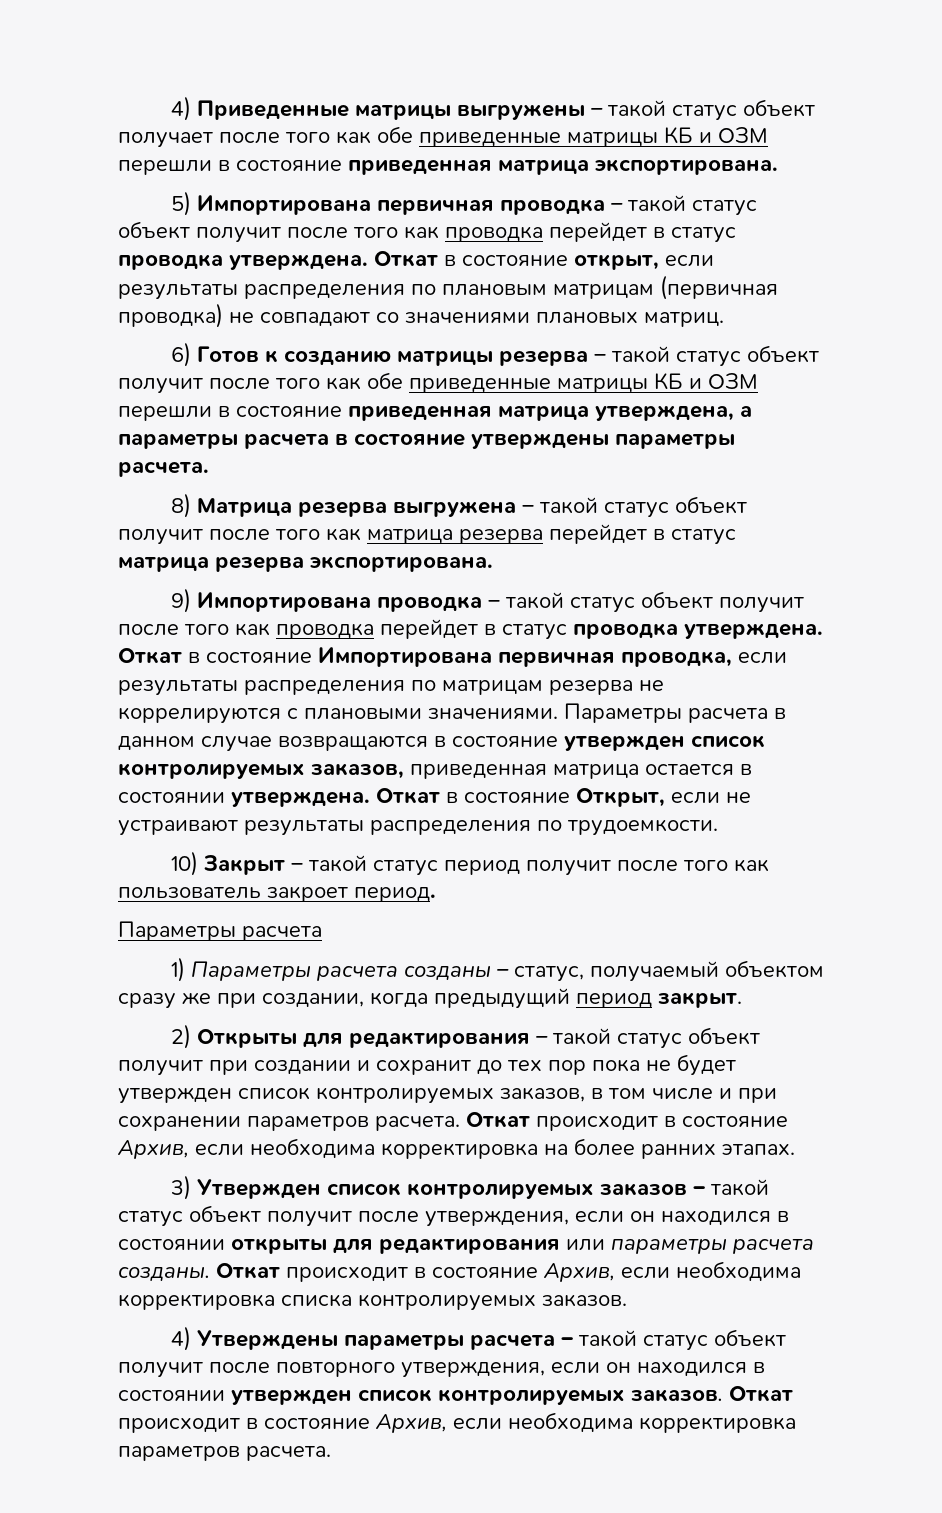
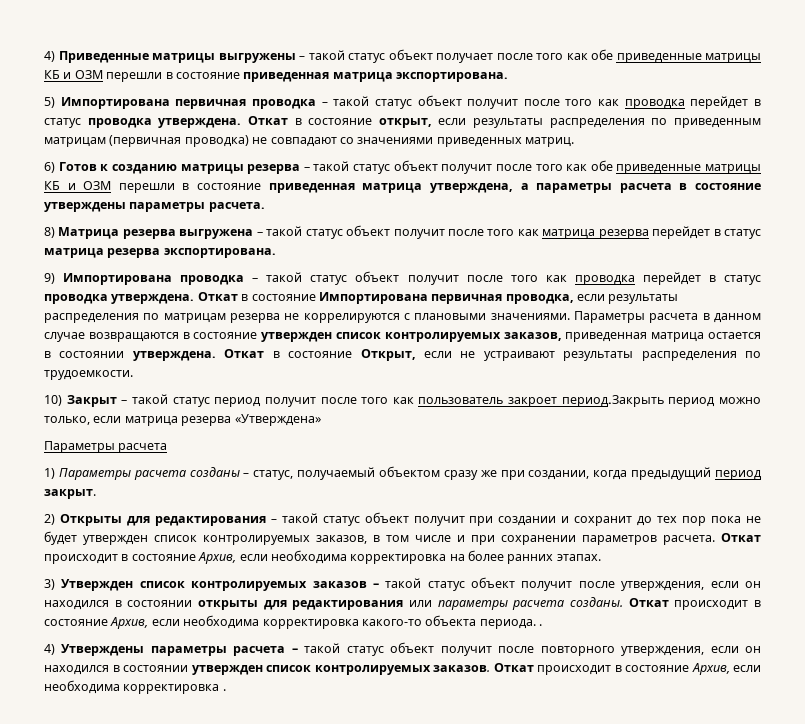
[442,284,547,296] плановым -> [673,118,761,128] приведенным
[536,312,638,324] плановых -> [436,137,522,147] приведенных
[354,887,436,902] период. -> [561,395,761,407] [44,414,321,426] период.Закрыть период можно только, если матрица резерва «Утверждена»
[281,1294,627,1311] списка контролируемых заказов. -> [361,615,542,629] какого-то объекта периода. .
[118,1446,331,1461] параметров расчета. -> [222,689,226,691] .

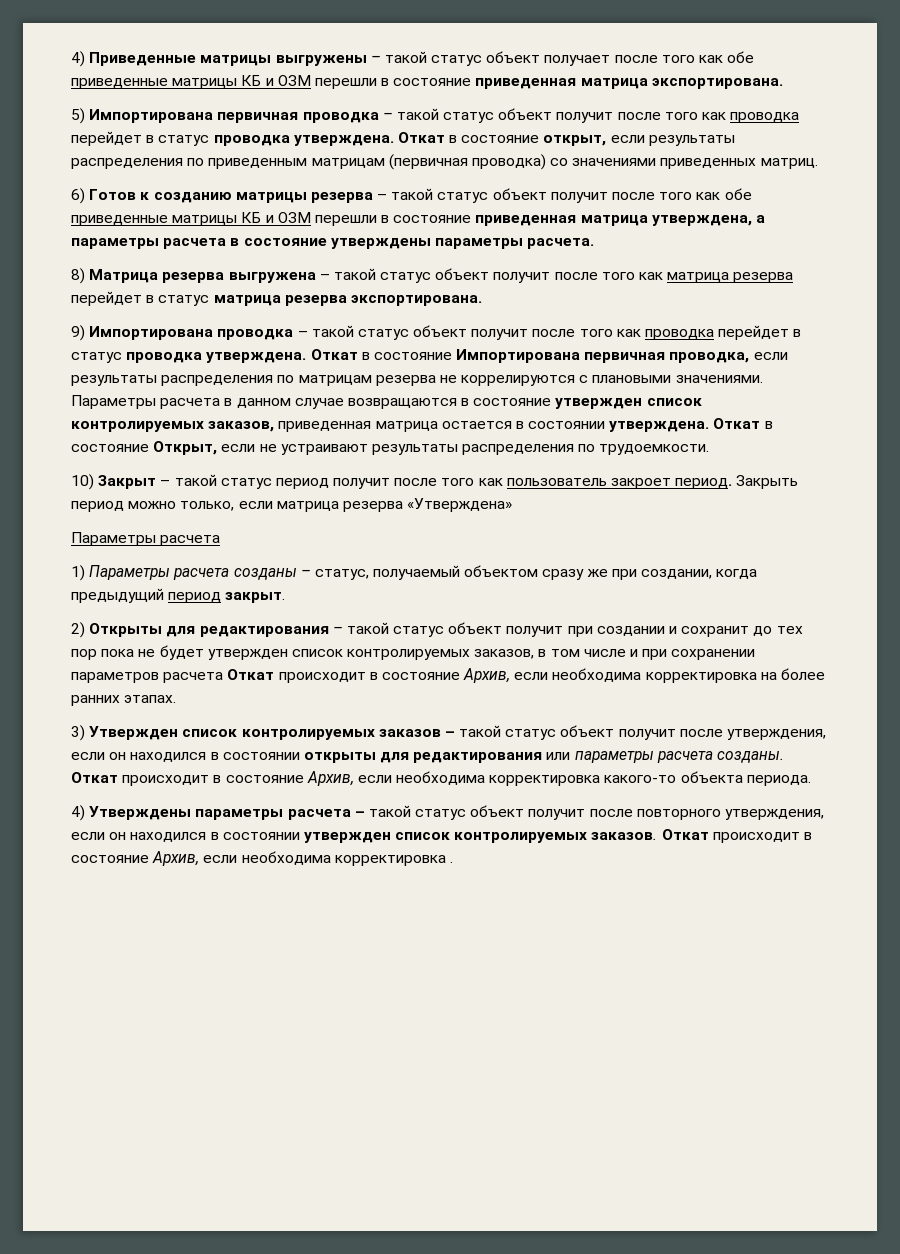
[252,137,337,147] не совпадают -> (546, 162) none
[561,395,664,407] период.Закрыть -> [675,475,799,489] период. Закрыть
[663,535,715,545] расчета. -> [163,672,224,683] расчета
[539,624,542,626] . -> (811, 780) none

